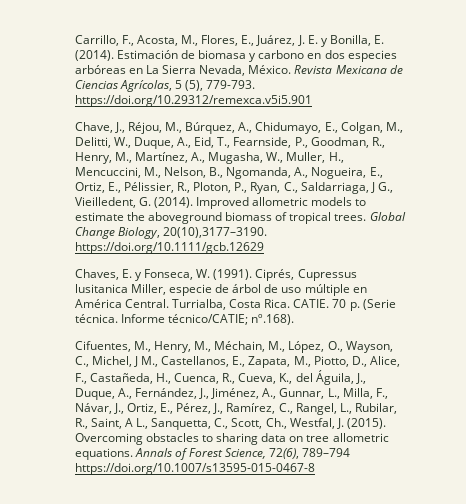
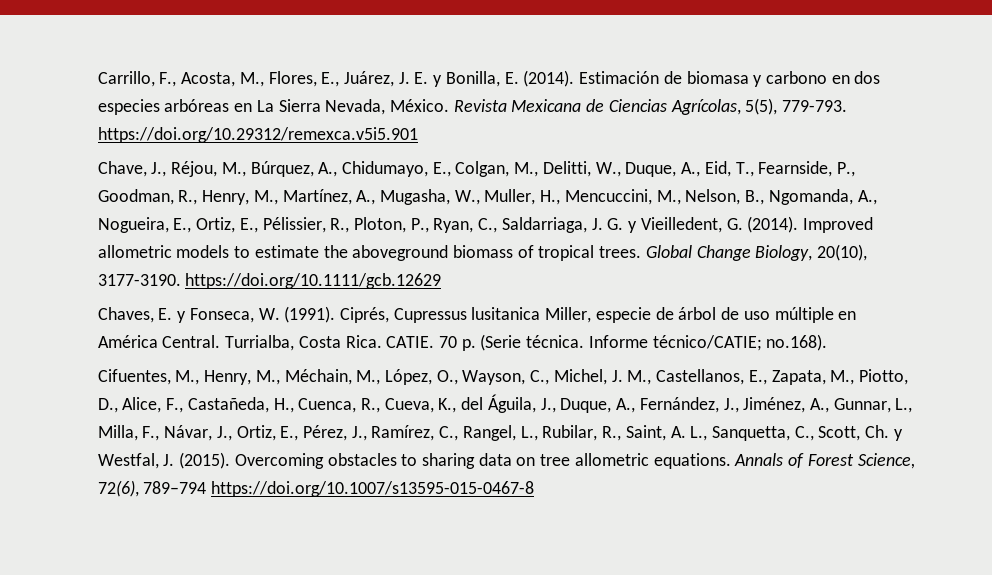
[174,80,204,91] 5 (5), -> [745,98,778,115] 5(5),
[370,182,393,193] J G., -> [591,218,638,233] J. G. y
[162,227,267,238] 20(10),3177–3190. -> [817,244,868,261] [97,274,181,286] 20(10), 3177-3190.
[251,314,295,325] nº.168). -> [766,334,828,351] no.168).
[133,356,138,367] J -> [611,370,623,382] J.
[124,418,133,427] A -> [670,426,686,438] A.
[265,418,287,429] Ch., -> [865,425,903,441] Ch. y

